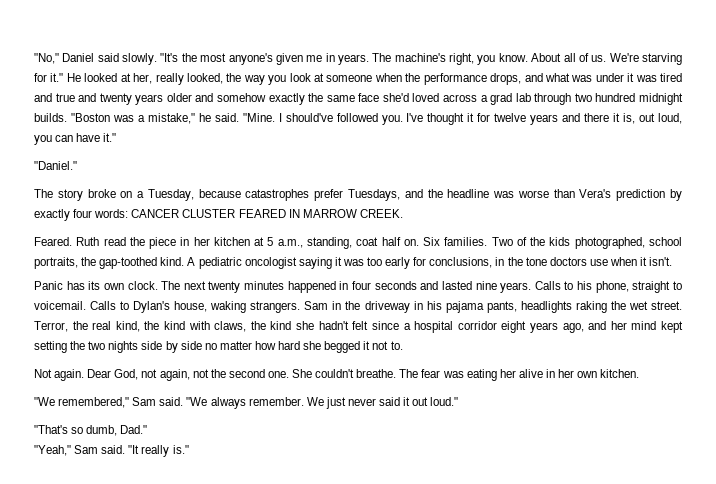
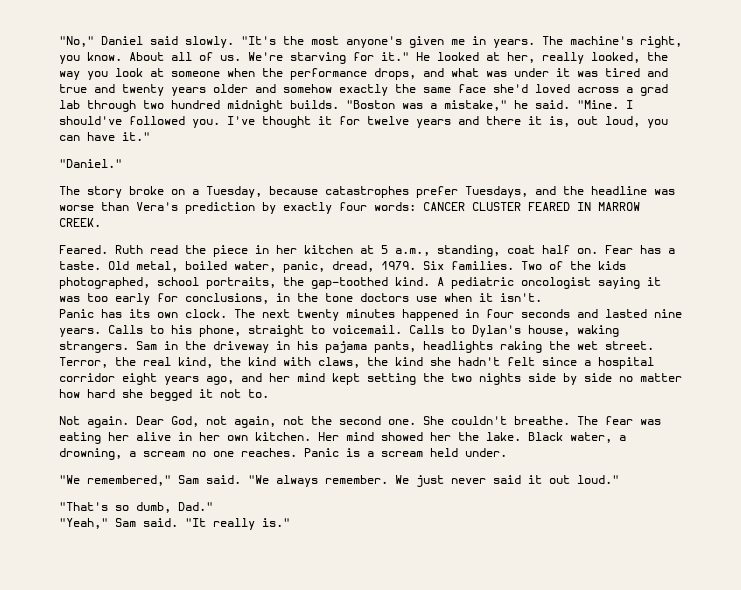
(419, 242) none -> [605,245,675,254] [59,261,416,273] Fear has a taste. Old metal, boiled water, panic, dread, 1979.
(640, 373) none -> [318,432,626,443] [59,448,507,460] Her mind showed her the lake. Black water, a drowning, a scream no one reaches. Panic is a scream held under.

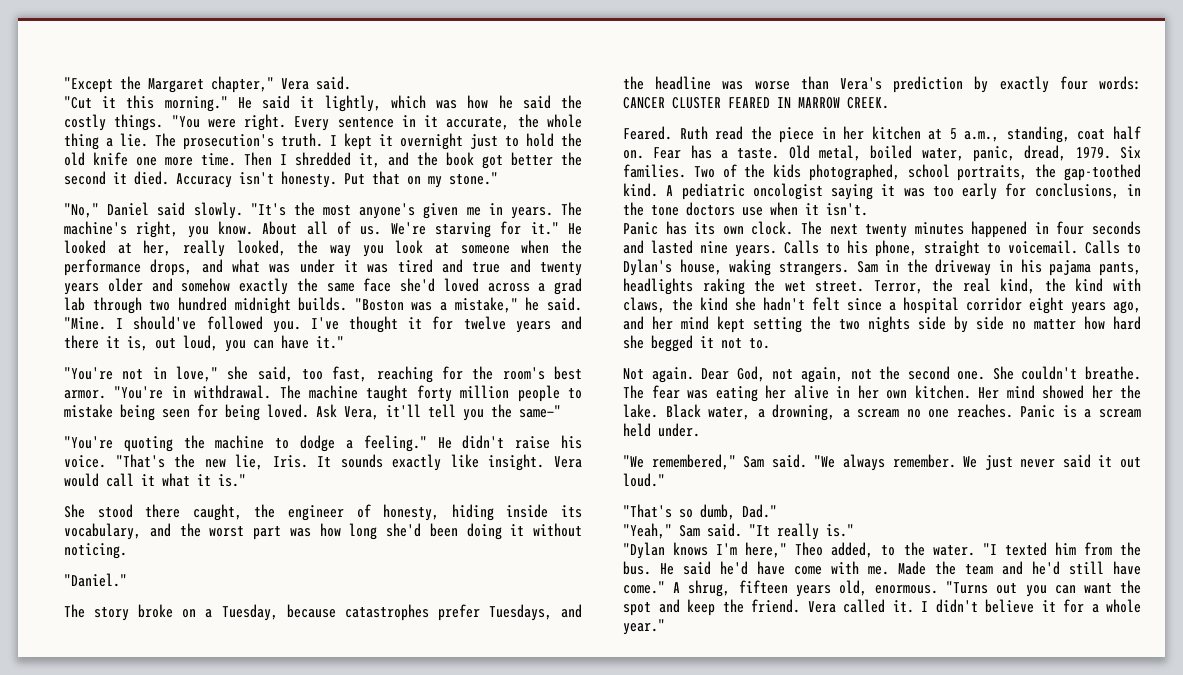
(59, 41) none -> [64,76,351,93] [64,95,582,112] [64,114,582,131] [64,133,582,150] [64,152,582,169] [64,171,498,188] "Except the Margaret chapter," Vera said. // "Cut it this morning." He said it lightly, which was how he said the costly things. "You were right. Every sentence in it accurate, the whole thing a lie. The prosecution's truth. I kept it overnight just to hold the old knife one more time. Then I shredded it, and the book got better the second it died. Accuracy isn't honesty. Put that on my stone." //
(150, 136) none -> [64,366,582,383] [64,385,582,402] [64,404,561,421] [64,435,582,452] [64,454,582,471] [64,473,246,487] [64,504,583,521] [64,523,582,540] [64,543,127,559] // "You're not in love," she said, too fast, reaching for the room's best armor. "You're in withdrawal. The machine taught forty million people to mistake being seen for being loved. Ask Vera, it'll tell you the same—" // "You're quoting the machine to dodge a feeling." He didn't raise his voice. "That's the new lie, Iris. It sounds exactly like insight. Vera would call it what it is." // She stood there caught, the engineer of honesty, hiding inside its vocabulary, and the worst part was how long she'd been doing it without noticing.
(290, 522) none -> [623,542,1141,559] [623,561,1141,575] [623,580,1141,597] [623,599,1141,616] [623,619,665,635] // "Dylan knows I'm here," Theo added, to the water. "I texted him from the bus. He said he'd have come with me. Made the team and he'd still have come." A shrug, fifteen years old, enormous. "Turns out you can want the spot and keep the friend. Vera called it. I didn't believe it for a whole year."

